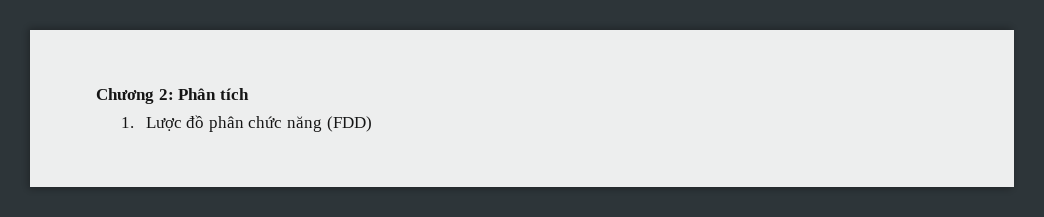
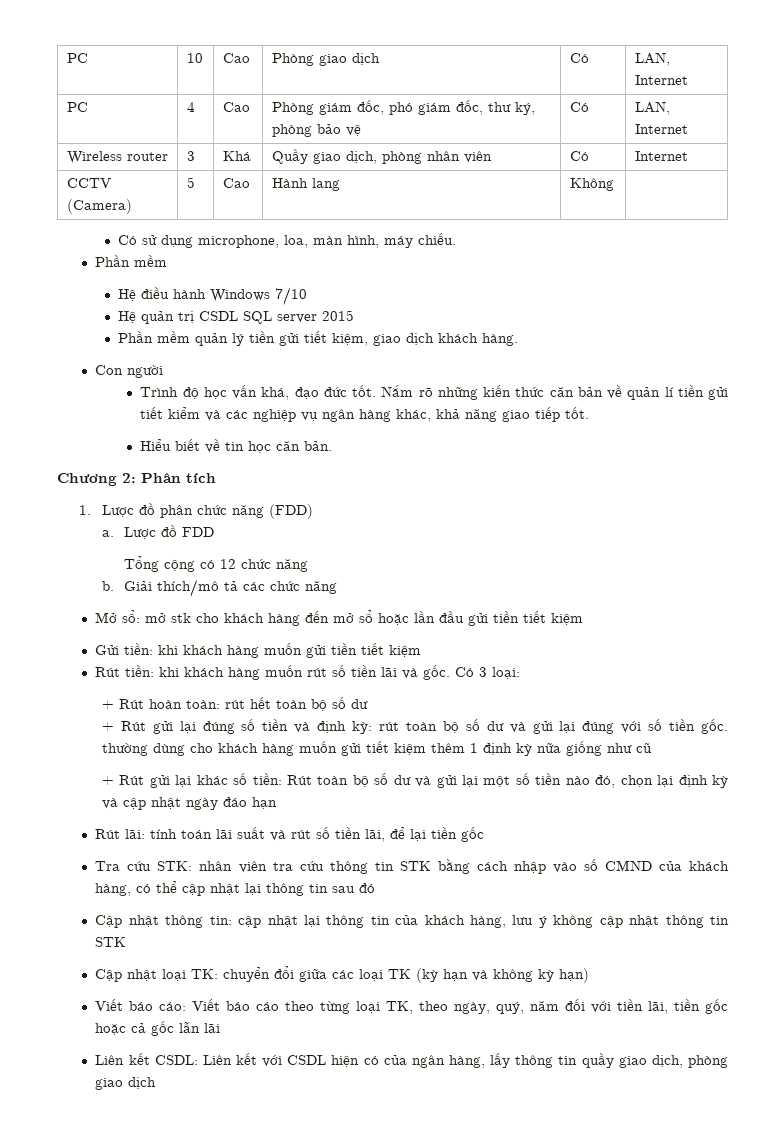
(96, 96) none -> [66,53,88,63] [186,53,203,63] [222,53,250,63] [271,53,380,66] [569,53,589,63] [634,52,670,66] [634,75,688,85] [66,102,88,112] [186,102,195,112] [222,102,250,112] [271,100,535,115] [271,124,361,137] [569,102,589,112] [634,101,670,115] [634,124,688,134] [66,151,168,164] [186,151,195,161] [222,151,251,161] [271,149,492,164] [569,151,589,161] [634,151,688,161] [66,178,111,188] [66,199,132,214] [186,177,195,188] [222,178,250,188] [271,178,340,191] [569,178,614,191] [117,233,456,248] [95,255,168,267] [117,287,307,305] [117,310,354,324] [117,331,518,346] [95,365,164,378] [140,385,729,400] [140,407,590,422] [140,439,333,453] PC | 10 | Cao | Phòng giao dịch | Có | LAN, Internet // PC | 4 | Cao | Phòng giám đốc, phó giám đốc, thư ký, phòng bảo vệ | Có | LAN, Internet // Wireless router | 3 | Khá | Quầy giao dịch, phòng nhân viên | Có | Internet // CCTV (Camera) | 5 | Cao | Hành lang | Không | // Có sử dụng microphone, loa, màn hình, máy chiếu. // Phần mềm // Hệ điều hành Windows 7/10 // Hệ quản trị CSDL SQL server 2015 // Phần mềm quản lý tiền gửi tiết kiệm, giao dịch khách hàng. // Con người // Trình độ học vấn khá, đạo đức tốt. Nắm rõ những kiến thức căn bản về quản lí tiền gửi tiết kiểm và các nghiệp vụ ngân hàng khác, khả năng giao tiếp tốt. // Hiểu biết về tin học căn bản. //
(372, 124) none -> [101,525,215,539] [124,556,309,572] [101,579,338,597] [95,610,584,626] [95,643,422,658] [95,665,521,680] [101,697,368,711] [101,719,728,734] [101,741,652,756] [101,773,729,788] [101,797,277,810] [95,827,485,842] [95,859,729,874] [95,881,376,896] [95,915,729,928] [95,937,127,947] [95,966,590,983] [95,999,728,1014] [95,1021,221,1036] [95,1053,728,1068] [95,1077,157,1090] // a. Lược đồ FDD // Tổng cộng có 12 chức năng // b. Giải thích/mô tả các chức năng // Mở sổ: mở stk cho khách hàng đến mở sổ hoặc lần đầu gửi tiền tiết kiệm // Gửi tiền: khi khách hàng muốn gửi tiền tiết kiệm // Rút tiền: khi khách hàng muốn rút số tiền lãi và gốc. Có 3 loại: // + Rút hoàn toàn: rút hết toàn bộ số dư // + Rút gửi lại đúng số tiền và định kỳ: rút toàn bộ số dư và gửi lại đúng với số tiền gốc. thường dùng cho khách hàng muốn gửi tiết kiệm thêm 1 định kỳ nữa giống như cũ // + Rút gửi lại khác số tiền: Rút toàn bộ số dư và gửi lại một số tiền nào đó, chọn lại định kỳ và cập nhật ngày đáo hạn // Rút lãi: tính toán lãi suất và rút số tiền lãi, để lại tiền gốc // Tra cứu STK: nhân viên tra cứu thông tin STK bằng cách nhập vào số CMND của khách hàng, có thể cập nhật lại thông tin sau đó // Cập nhật thông tin: cập nhật lại thông tin của khách hàng, lưu ý không cập nhật thông tin STK // Cập nhật loại TK: chuyển đổi giữa các loại TK (kỳ hạn và không kỳ hạn) // Viết báo cáo: Viết báo cáo theo từng loại TK, theo ngày, quý, năm đối với tiền lãi, tiền gốc hoặc cả gốc lẫn lãi // Liên kết CSDL: Liên kết với CSDL hiện có của ngân hàng, lấy thông tin quầy giao dịch, phòng giao dịch

